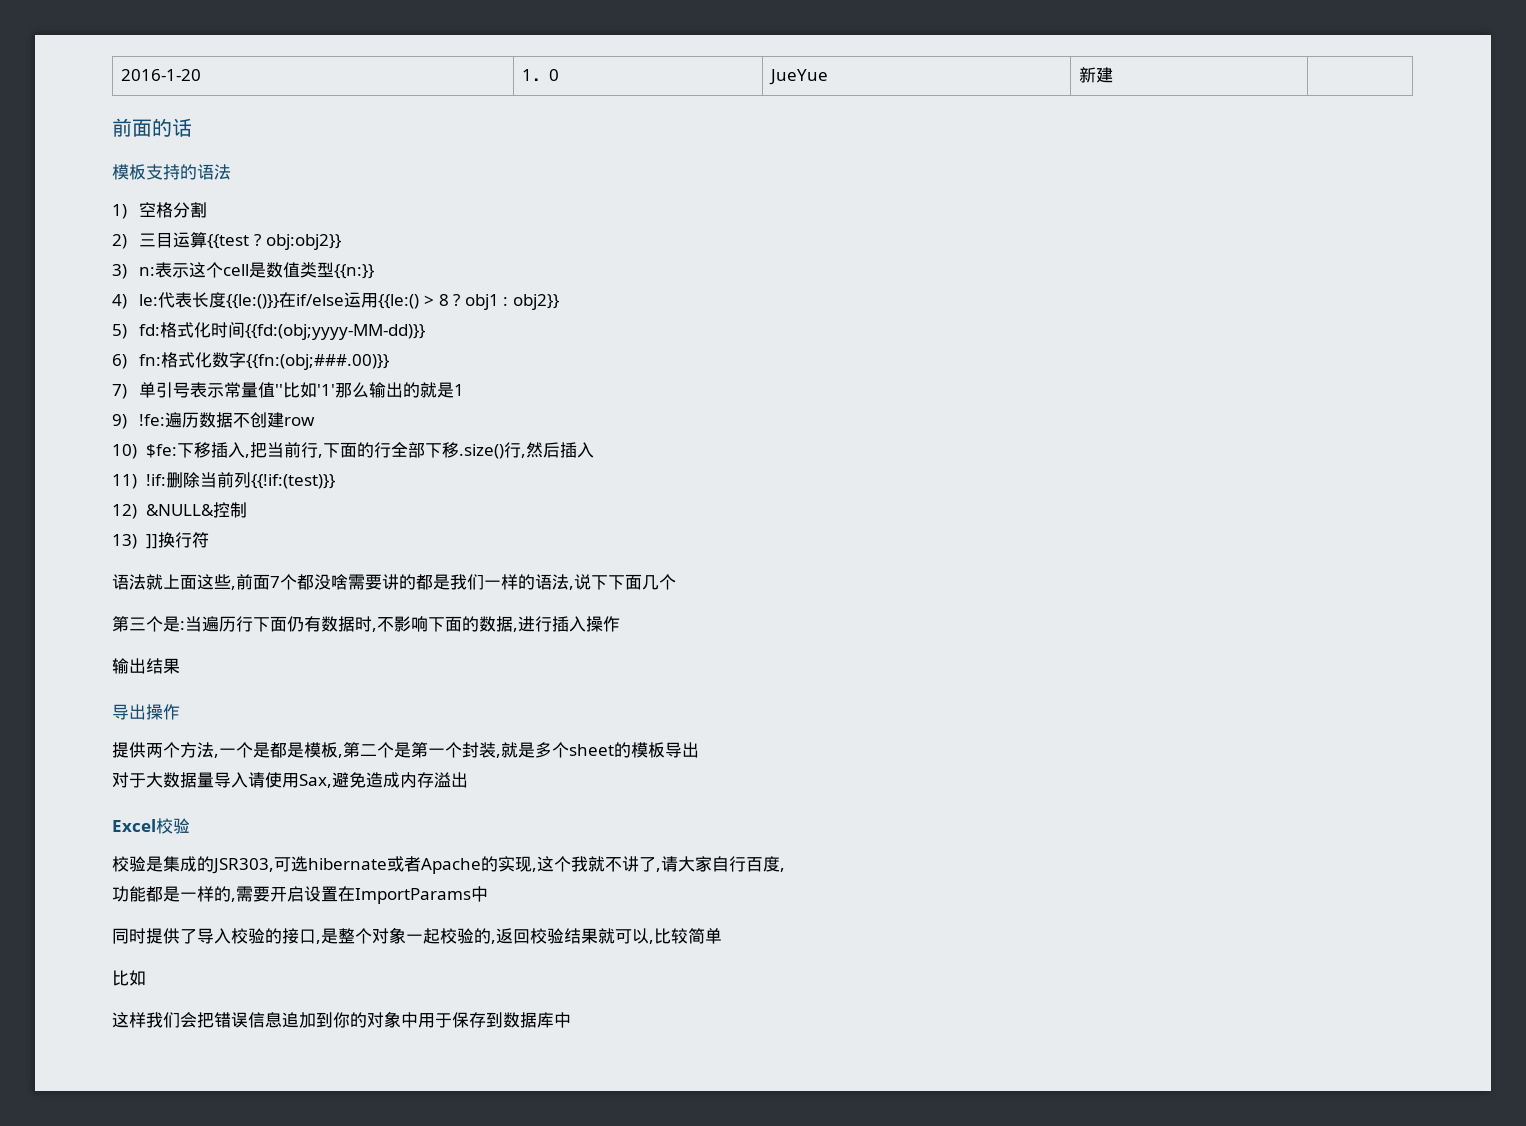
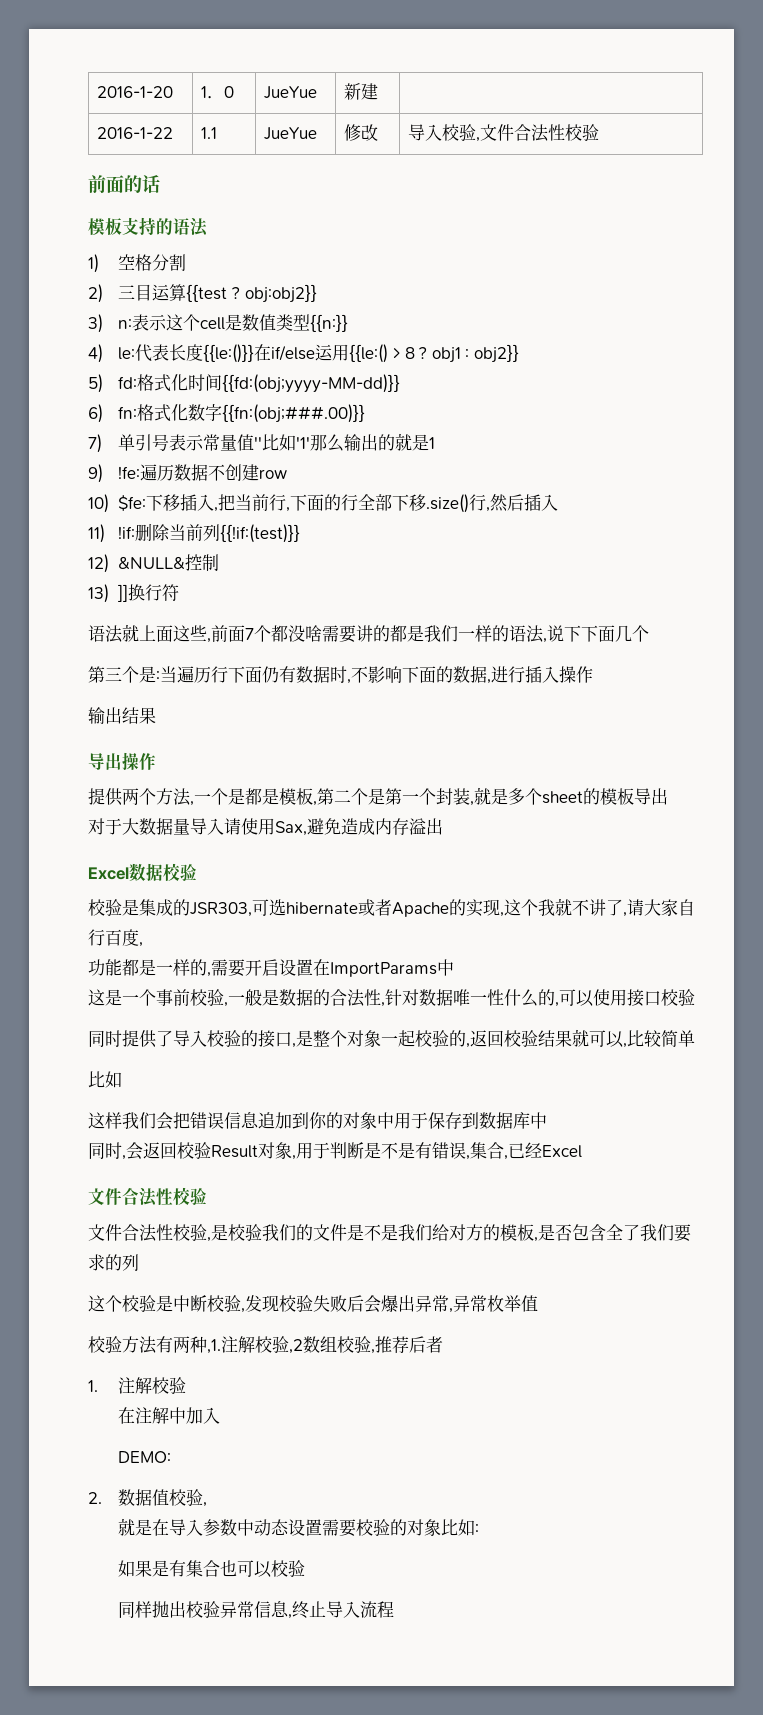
(1113, 75) none -> [97,127,174,139] [201,127,218,139] [264,127,318,140] [344,124,379,141] [408,124,600,142] // 2016-1-22 | 1.1 | JueYue | 修改 | 导入校验,文件合法性校验
(156, 825) none -> [129,863,163,882] 数据
(488, 894) none -> [88,989,695,1007] // 这是一个事前校验,一般是数据的合法性,针对数据唯一性什么的,可以使用接口校验
(571, 1020) none -> [88,1142,582,1160] [88,1187,207,1207] [88,1224,691,1242] [88,1254,139,1271] [88,1295,538,1313] [88,1336,443,1354] [88,1377,187,1394] [118,1407,221,1424] [118,1451,172,1463] [88,1489,208,1507] [118,1518,480,1537] [118,1560,306,1578] [118,1601,395,1619] // 同时,会返回校验Result对象,用于判断是不是有错误,集合,已经Excel // 文件合法性校验 // 文件合法性校验,是校验我们的文件是不是我们给对方的模板,是否包含全了我们要求的列 // 这个校验是中断校验,发现校验失败后会爆出异常,异常枚举值 // 校验方法有两种,1.注解校验,2数组校验,推荐后者 // 1.注解校验 // 在注解中加入 // DEMO: // 2.数据值校验, // 就是在导入参数中动态设置需要校验的对象比如: // 如果是有集合也可以校验 // 同样抛出校验异常信息,终止导入流程

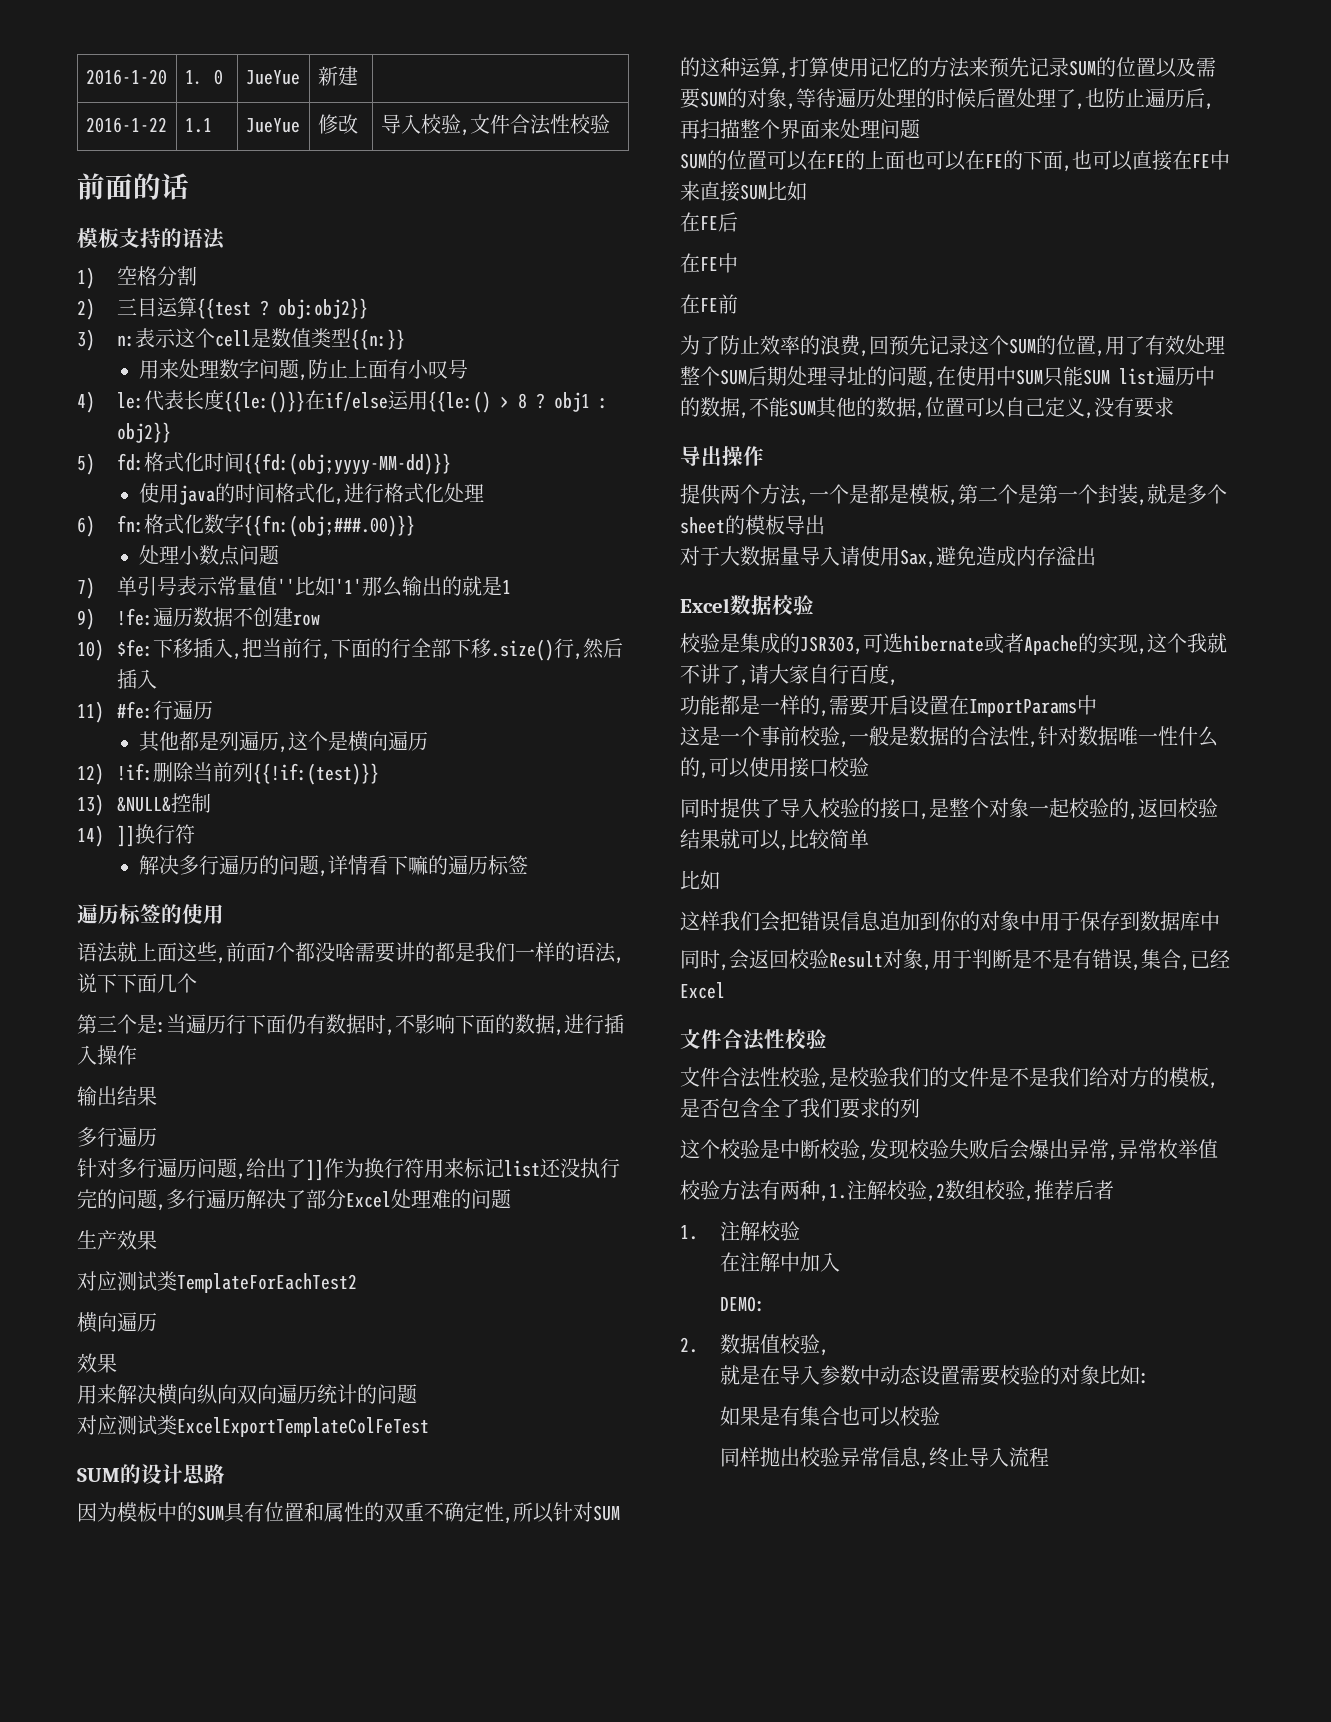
(349, 323) none -> [138,359,468,381] // 用来处理数字问题,防止上面有小叹号
(401, 383) none -> [138,483,484,505] // 使用java的时间格式化,进行格式化处理
(366, 413) none -> [138,545,279,566] // 处理小数点问题
(105, 533) none -> [116,700,213,720] [138,731,428,753] [77,763,104,785] #fe:行遍历 // 其他都是列遍历,这个是横向遍历 // 12)
[88,554,109,573] 12) -> [77,794,104,816] 13)
[88,584,109,603] 13) -> [77,825,104,847] 14)
(180, 592) none -> [138,855,528,877] [77,904,224,925] // 解决多行遍历的问题,详情看下嘛的遍历标签 // 遍历标签的使用
(156, 715) none -> [77,1127,157,1147] [77,1158,620,1181] [77,1189,511,1211] [77,1230,157,1250] [77,1271,357,1293] [77,1312,157,1333] [77,1353,117,1373] [77,1384,417,1405] [77,1415,429,1437] [77,1464,225,1484] [77,1502,620,1524] [680,57,1216,79] [680,88,1214,110] [680,119,920,139] [680,150,1230,172] [680,181,807,202] [680,212,738,232] [680,253,738,273] [680,294,738,314] [680,335,1225,357] [680,366,1215,388] [680,397,1174,419] // 多行遍历 // 针对多行遍历问题,给出了]]作为换行符用来标记list还没执行完的问题,多行遍历解决了部分Excel处理难的问题 // 生产效果 // 对应测试类TemplateForEachTest2 // 横向遍历 // 效果 // 用来解决横向纵向双向遍历统计的问题 // 对应测试类ExcelExportTemplateColFeTest // SUM的设计思路 // 因为模板中的SUM具有位置和属性的双重不确定性,所以针对SUM的这种运算,打算使用记忆的方法来预先记录SUM的位置以及需要SUM的对象,等待遍历处理的时候后置处理了,也防止遍历后,再扫描整个界面来处理问题 // SUM的位置可以在FE的上面也可以在FE的下面,也可以直接在FE中来直接SUM比如 // 在FE后 // 在FE中 // 在FE前 // 为了防止效率的浪费,回预先记录这个SUM的位置,用了有效处理整个SUM后期处理寻址的问题,在使用中SUM只能SUM list遍历中的数据,不能SUM其他的数据,位置可以自己定义,没有要求

